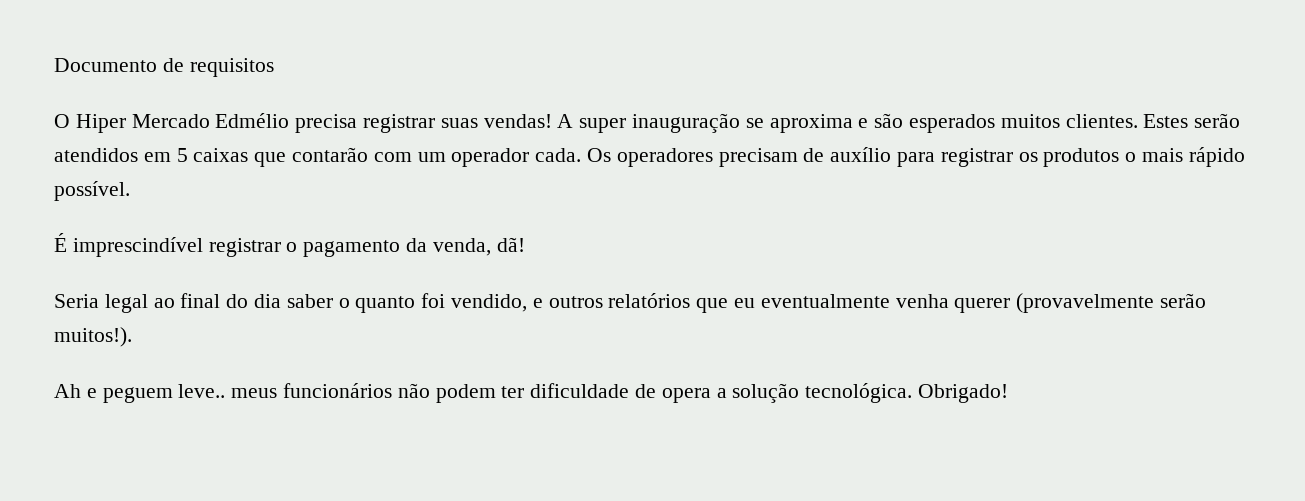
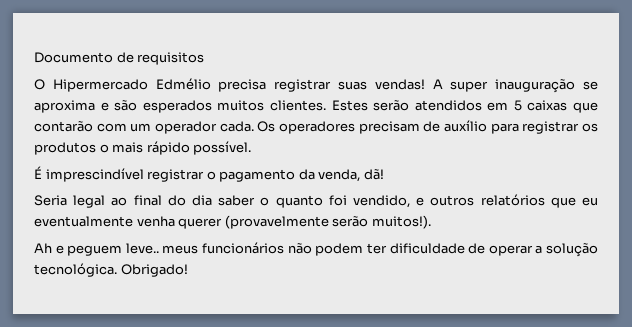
[75,114,210,133] Hiper Mercado -> [52,79,148,92] Hipermercado
[661,388,711,403] opera -> [488,245,533,256] operar

